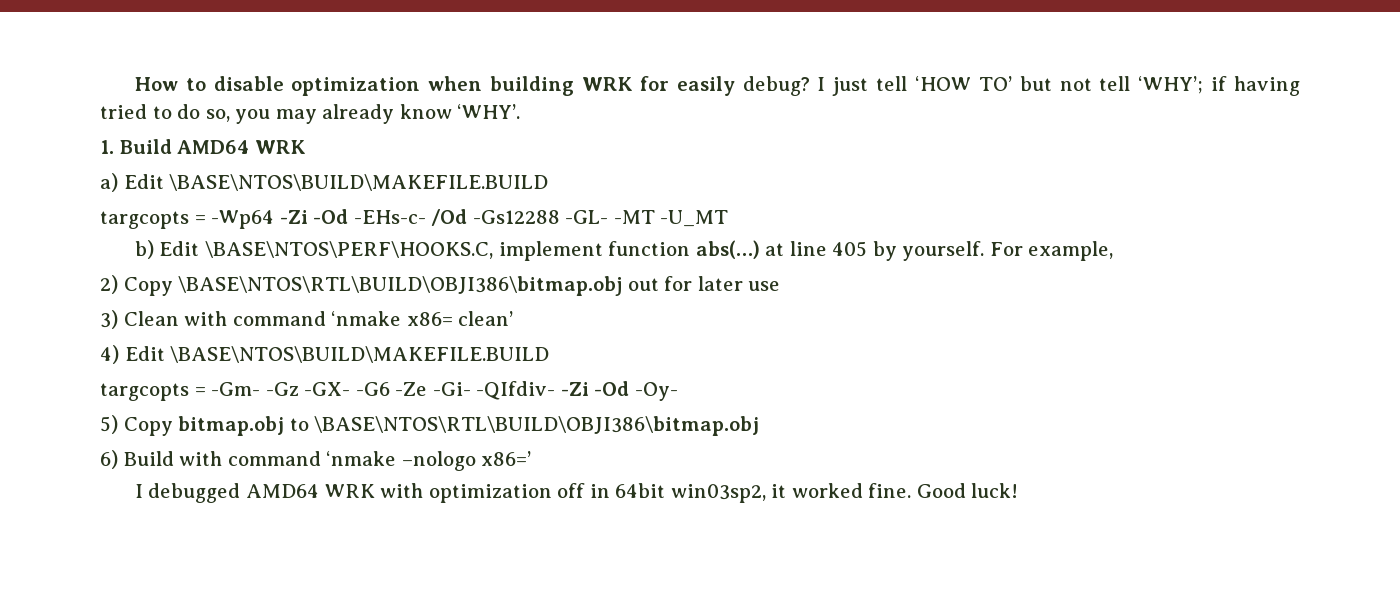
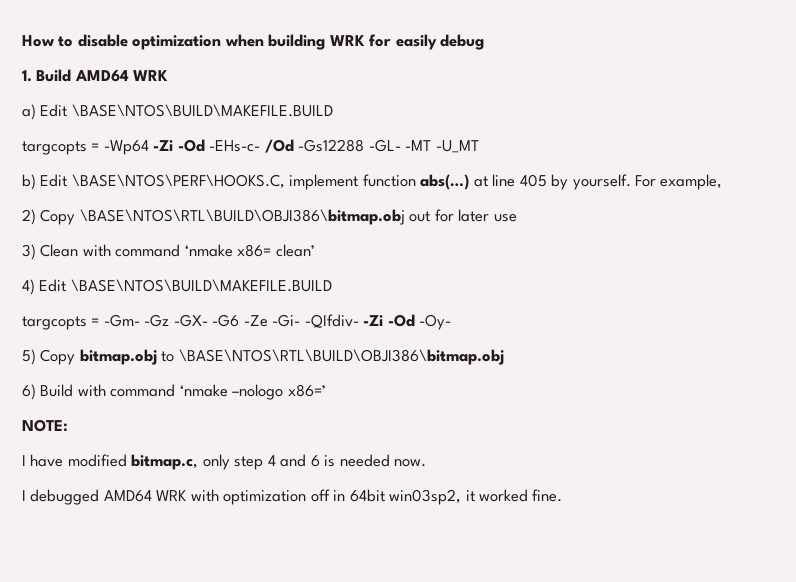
[742,76,1301,96] [100,104,521,124] debug? I just tell ‘HOW TO’ but not tell ‘WHY’; if having tried to do so, you may already know ‘WHY’. -> [440,34,485,50] debug
(532, 458) none -> [22,419,68,432] [22,454,427,470] // NOTE: // I have modified bitmap.c, only step 4 and 6 is needed now.
[916,483,1019,498] Good luck! -> (563, 495) none

